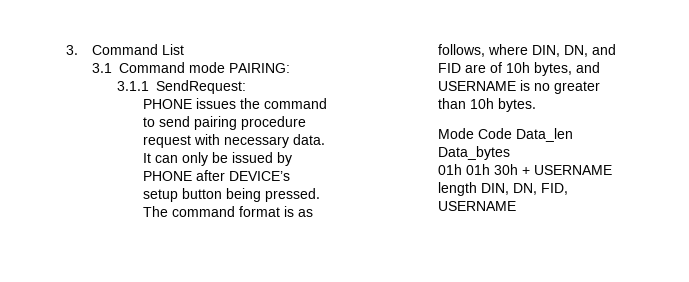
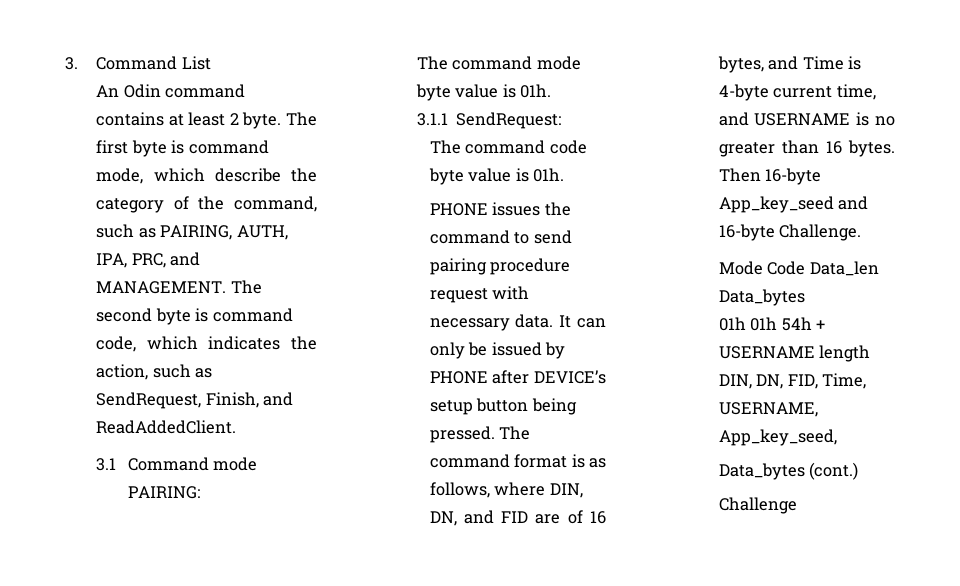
[91,62,290,73] [117,80,247,94] 3.1 Command mode PAIRING: // 3.1.1 SendRequest: -> [96,84,246,98] [96,112,317,129] [96,140,269,157] [96,168,317,184] [96,196,317,213] [96,224,288,240] [96,252,201,268] [96,280,262,294] [96,308,293,325] [96,336,317,352] [96,364,213,380] [96,392,294,409] [96,420,237,434] [96,457,258,471] [127,486,200,499] [416,56,581,70] [415,84,552,101] [416,112,562,129] [429,140,587,154] [428,168,564,185] An Odin command contains at least 2 byte. The first byte is command mode, which describe the category of the command, such as PAIRING, AUTH, IPA, PRC, and MANAGEMENT. The second byte is command code, which indicates the action, such as SendRequest, Finish, and ReadAddedClient. // 3.1 Command mode PAIRING: // The command mode byte value is 01h. // 3.1.1 SendRequest: // The command code byte value is 01h.
[505,62,530,73] 10h -> [590,511,606,524] 16
(600, 67) none -> [802,56,861,70] [718,84,876,101] [718,112,749,126] Time is 4-byte current time, and
[469,98,494,109] 10h -> [825,141,842,154] 16
(536, 105) none -> [718,168,822,185] [718,196,869,213] [718,224,862,241] Then 16-byte App_key_seed and 16-byte Challenge.
[493,164,518,175] 30h -> [781,317,812,331] 54h
[437,201,516,211] USERNAME -> [821,373,866,389] [718,402,818,417] [718,429,837,446] [718,462,859,480] [718,497,797,514] Time, USERNAME, App_key_seed, // Data_bytes (cont.) // Challenge

